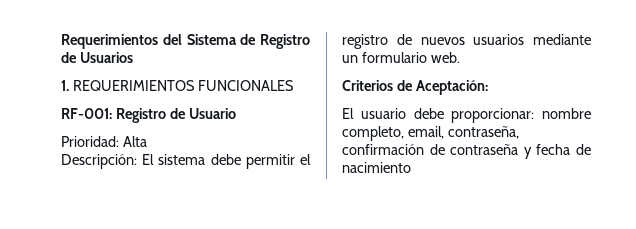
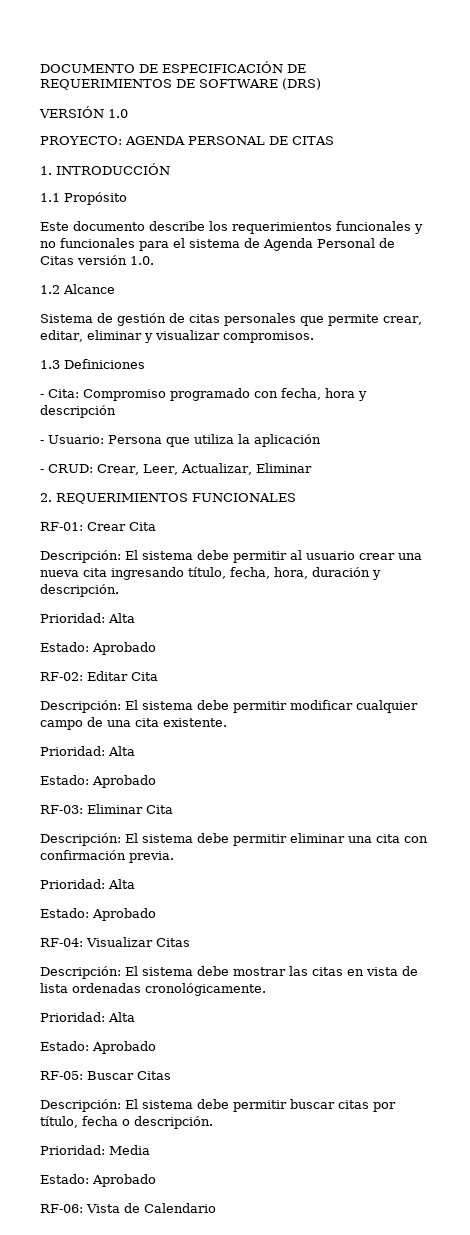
[61,34,310,49] [61,52,133,63] [61,80,294,91] [61,108,236,123] [61,136,147,147] [61,154,311,169] [342,34,591,49] [342,52,460,63] [342,80,488,95] [342,108,591,123] [342,126,519,141] [342,144,591,159] [342,162,411,173] Requerimientos del Sistema de Registro de Usuarios // 1. REQUERIMIENTOS FUNCIONALES // RF-001: Registro de Usuario // Prioridad: Alta // Descripción: El sistema debe permitir el registro de nuevos usuarios mediante un formulario web. // Criterios de Aceptación: // El usuario debe proporcionar: nombre completo, email, contraseña, confirmación de contraseña y fecha de nacimiento -> [40,61,306,73] [40,78,321,90] [39,106,128,118] [40,136,334,145] [40,163,170,175] [40,192,127,205] [40,221,423,234] [40,238,395,251] [40,255,154,265] [40,284,115,294] [40,313,422,326] [40,330,314,343] [40,359,145,369] [40,388,367,401] [40,405,116,418] [40,434,321,447] [40,463,312,475] [40,493,296,504] [40,522,156,531] [40,550,422,563] [40,567,381,580] [40,584,119,597] [40,613,135,623] [40,642,156,655] [40,671,158,681] [40,700,418,713] [40,717,227,730] [40,746,135,756] [40,775,156,788] [40,804,173,814] [40,833,428,846] [40,850,174,863] [40,879,135,889] [40,908,156,921] [40,937,190,947] [40,966,418,979] [40,983,266,996] [40,1012,135,1022] [40,1041,156,1054] [40,1071,171,1080] [40,1099,396,1112] [40,1116,213,1129] [40,1145,150,1155] [40,1174,156,1187] [40,1203,216,1213] DOCUMENTO DE ESPECIFICACIÓN DE REQUERIMIENTOS DE SOFTWARE (DRS) // VERSIÓN 1.0 // PROYECTO: AGENDA PERSONAL DE CITAS // 1. INTRODUCCIÓN // 1.1 Propósito // Este documento describe los requerimientos funcionales y no funcionales para el sistema de Agenda Personal de Citas versión 1.0. // 1.2 Alcance // Sistema de gestión de citas personales que permite crear, editar, eliminar y visualizar compromisos. // 1.3 Definiciones // - Cita: Compromiso programado con fecha, hora y descripción // - Usuario: Persona que utiliza la aplicación // - CRUD: Crear, Leer, Actualizar, Eliminar // 2. REQUERIMIENTOS FUNCIONALES // RF-01: Crear Cita // Descripción: El sistema debe permitir al usuario crear una nueva cita ingresando título, fecha, hora, duración y descripción. // Prioridad: Alta // Estado: Aprobado // RF-02: Editar Cita // Descripción: El sistema debe permitir modificar cualquier campo de una cita existente. // Prioridad: Alta // Estado: Aprobado // RF-03: Eliminar Cita // Descripción: El sistema debe permitir eliminar una cita con confirmación previa. // Prioridad: Alta // Estado: Aprobado // RF-04: Visualizar Citas // Descripción: El sistema debe mostrar las citas en vista de lista ordenadas cronológicamente. // Prioridad: Alta // Estado: Aprobado // RF-05: Buscar Citas // Descripción: El sistema debe permitir buscar citas por título, fecha o descripción. // Prioridad: Media // Estado: Aprobado // RF-06: Vista de Calendario

